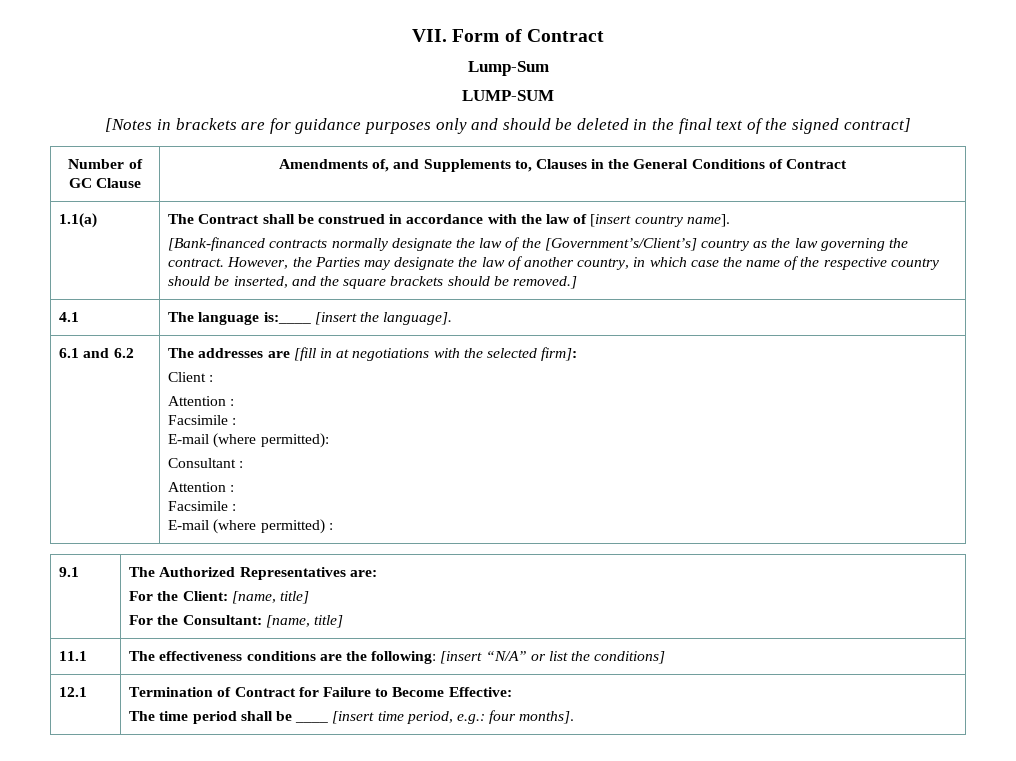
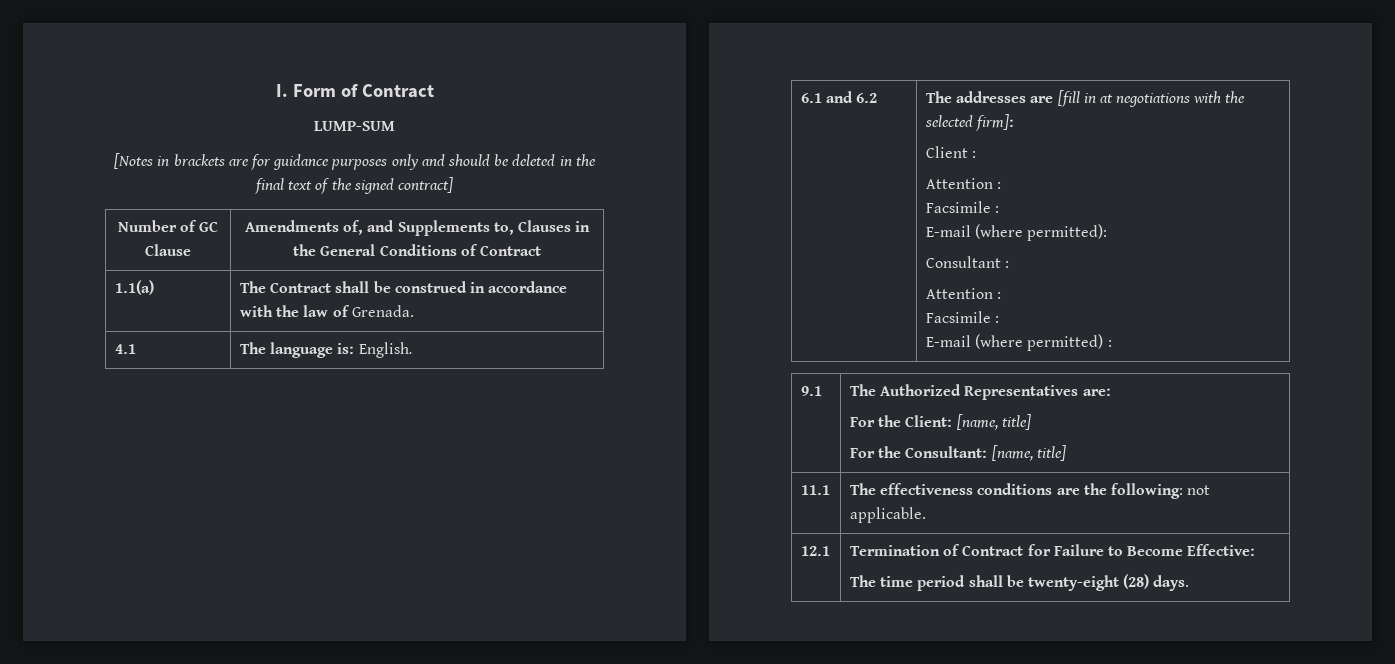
[412,29,448,42] VII. -> [275,84,288,97] I.
[467,61,549,76] // Lump-Sum -> (434, 91) none
[590,214,730,227] [168,237,908,251] [168,256,939,270] [168,276,577,289] [insert country name]. // [Bank-financed contracts normally designate the law of the [Government’s/Client’s] country as the law governing the contract. However, the Parties may designate the law of another country, in which case the name of the respective country should be inserted, and the square brackets should be removed.] -> [351,305,414,317] Grenada.
[263,312,453,325] is:____ [insert the language]. -> [337,342,412,358] is: English.
[440,651,666,664] [insert “N/A” or list the conditions] -> [1187,485,1211,495] [849,507,926,523] not applicable.
[295,710,575,724] ____ [insert time period, e.g.: four months]. -> [1027,574,1190,591] twenty-eight (28) days.

